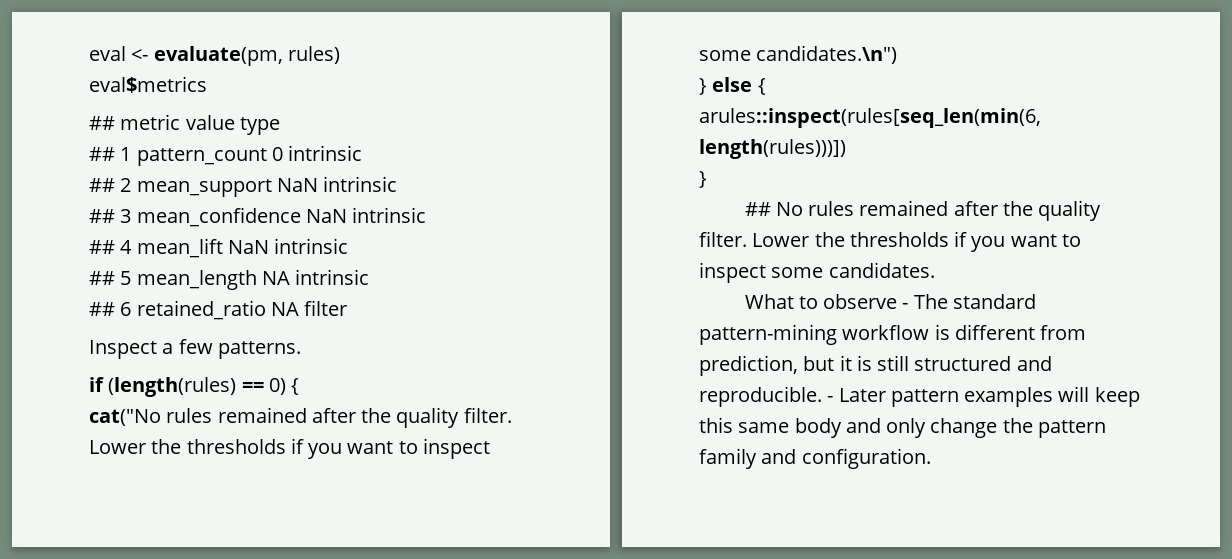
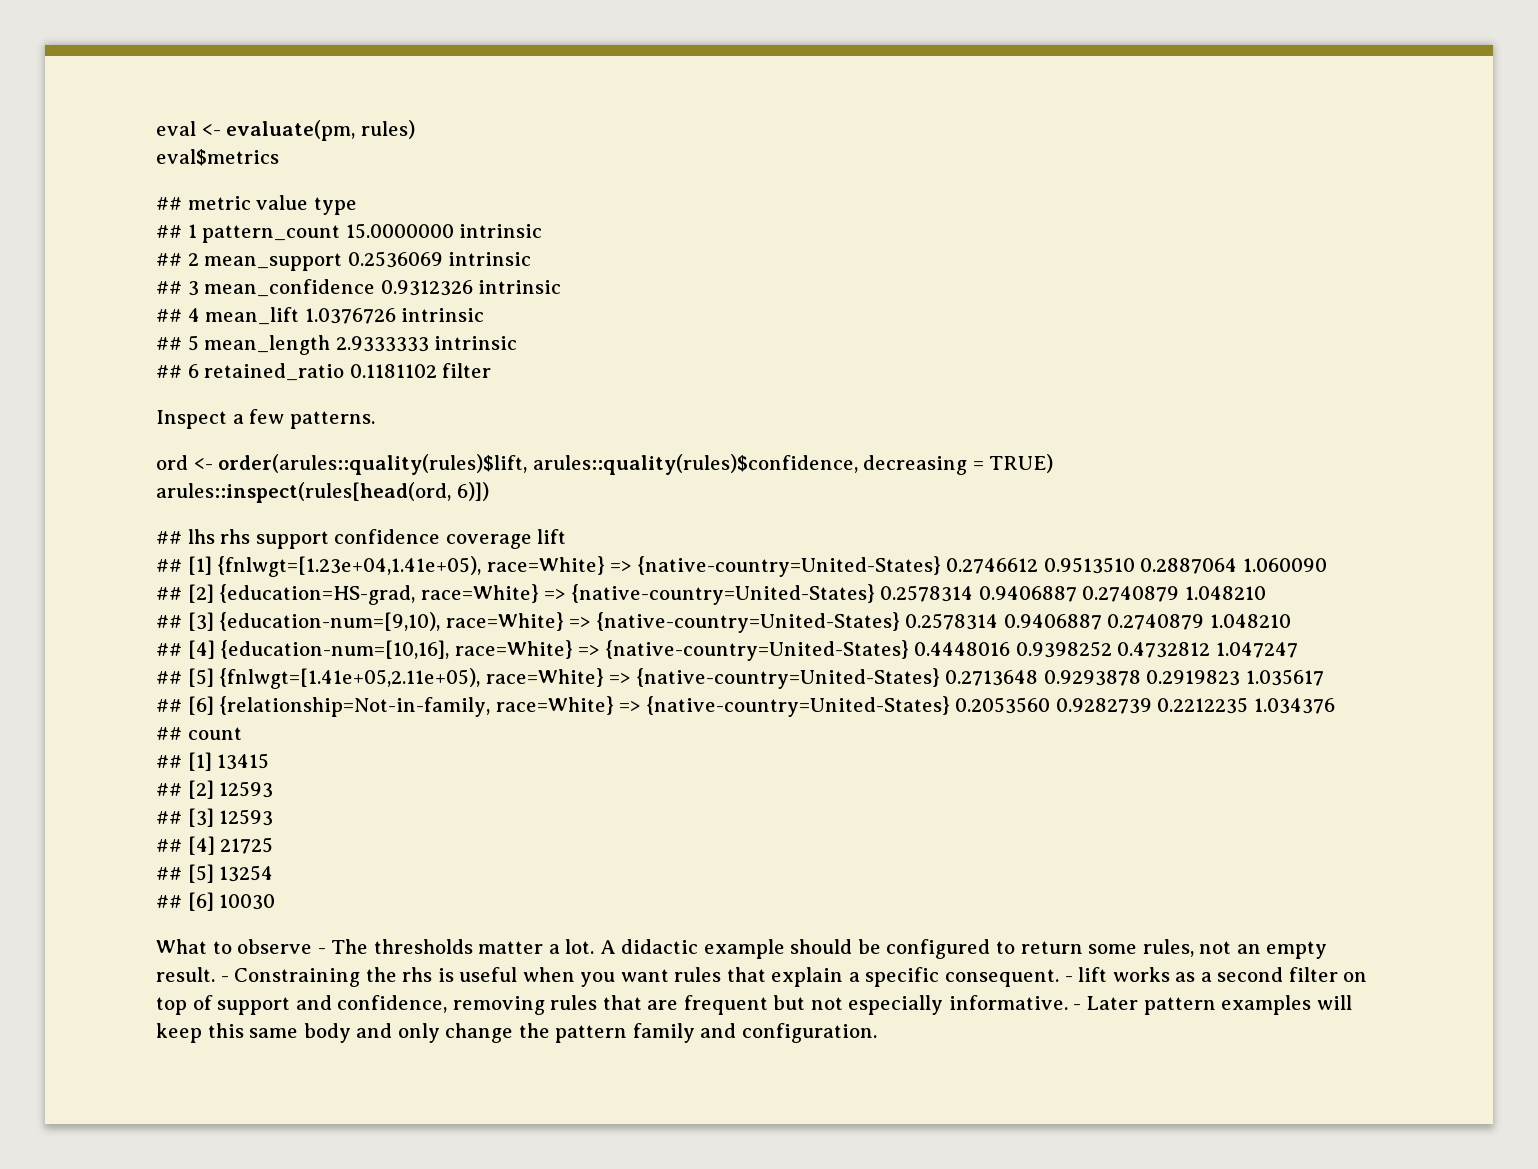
[271,147,283,161] 0 -> [345,223,454,239] 15.0000000
[276,178,318,192] NaN -> [347,251,443,268] 0.2536069
[305,209,347,223] NaN -> [380,280,473,296] 0.9312326
[227,240,269,254] NaN -> [304,308,396,324] 1.0376726
[261,271,290,285] NA -> [335,336,429,352] 2.9333333
[270,302,299,316] NA -> [349,364,437,378] 0.1181102
[89,377,300,397] [89,407,512,428] [89,438,490,459] [699,45,898,64] [699,77,766,95] [699,108,1041,128] [699,139,846,159] [699,171,707,188] [744,200,1102,221] [699,231,1081,252] [699,262,935,283] if (length(rules) == 0) { // cat("No rules remained after the quality filter. Lower the thresholds if you want to inspect some candidates.\n") // } else { // arules::inspect(rules[seq_len(min(6, length(rules)))]) // } // ## No rules remained after the quality filter. Lower the thresholds if you want to inspect some candidates. -> [156,454,1054,475] [156,482,489,503] [156,529,567,549] [156,556,1327,577] [156,584,1266,605] [156,612,1291,633] [156,640,1298,661] [156,668,1324,689] [156,696,1335,717] [156,727,242,740] [156,752,270,771] [156,780,274,799] [156,808,274,827] [156,836,274,855] [156,864,274,883] [156,892,276,911] ord <- order(arules::quality(rules)$lift, arules::quality(rules)$confidence, decreasing = TRUE) // arules::inspect(rules[head(ord, 6)]) // ## lhs rhs support confidence coverage lift // ## [1] {fnlwgt=[1.23e+04,1.41e+05), race=White} => {native-country=United-States} 0.2746612 0.9513510 0.2887064 1.060090 // ## [2] {education=HS-grad, race=White} => {native-country=United-States} 0.2578314 0.9406887 0.2740879 1.048210 // ## [3] {education-num=[9,10), race=White} => {native-country=United-States} 0.2578314 0.9406887 0.2740879 1.048210 // ## [4] {education-num=[10,16], race=White} => {native-country=United-States} 0.4448016 0.9398252 0.4732812 1.047247 // ## [5] {fnlwgt=[1.41e+05,2.11e+05), race=White} => {native-country=United-States} 0.2713648 0.9293878 0.2919823 1.035617 // ## [6] {relationship=Not-in-family, race=White} => {native-country=United-States} 0.2053560 0.9282739 0.2212235 1.034376 // ## count // ## [1] 13415 // ## [2] 12593 // ## [3] 12593 // ## [4] 21725 // ## [5] 13254 // ## [6] 10030
[952,294,1036,309] [699,324,1087,345] [699,355,1052,376] [699,386,822,407] standard pattern-mining workflow is different from prediction, but it is still structured and reproducible. -> [373,939,1328,959] [156,967,1368,987] [156,995,1068,1015] thresholds matter a lot. A didactic example should be configured to return some rules, not an empty result. - Constraining the rhs is useful when you want rules that explain a specific consequent. - lift works as a second filter on top of support and confidence, removing rules that are frequent but not especially informative.

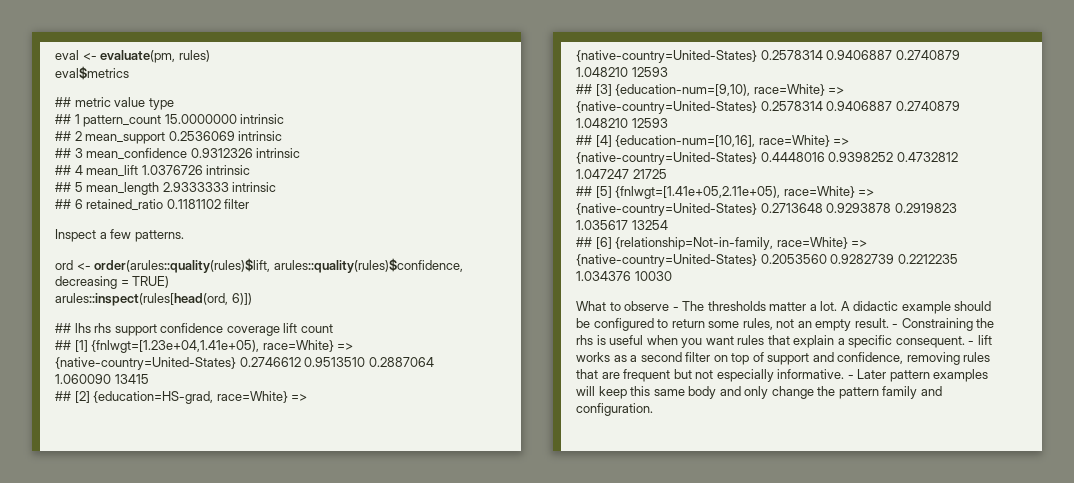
(567, 536) none -> [300,324,333,333] count
(1327, 565) none -> [114,374,149,384] 13415
(1266, 593) none -> [631,67,668,77] 12593
(1291, 621) none -> [631,118,668,128] 12593
(1298, 650) none -> [632,169,667,179] 21725
(1324, 677) none -> [631,220,668,230] 13254
[156,727,242,740] [156,752,270,771] [156,780,274,799] [156,808,274,827] [156,836,274,855] [156,864,274,883] [156,892,214,911] // ## count // ## [1] 13415 // ## [2] 12593 // ## [3] 12593 // ## [4] 21725 // ## [5] 13254 // ## [6] -> (631, 276) none

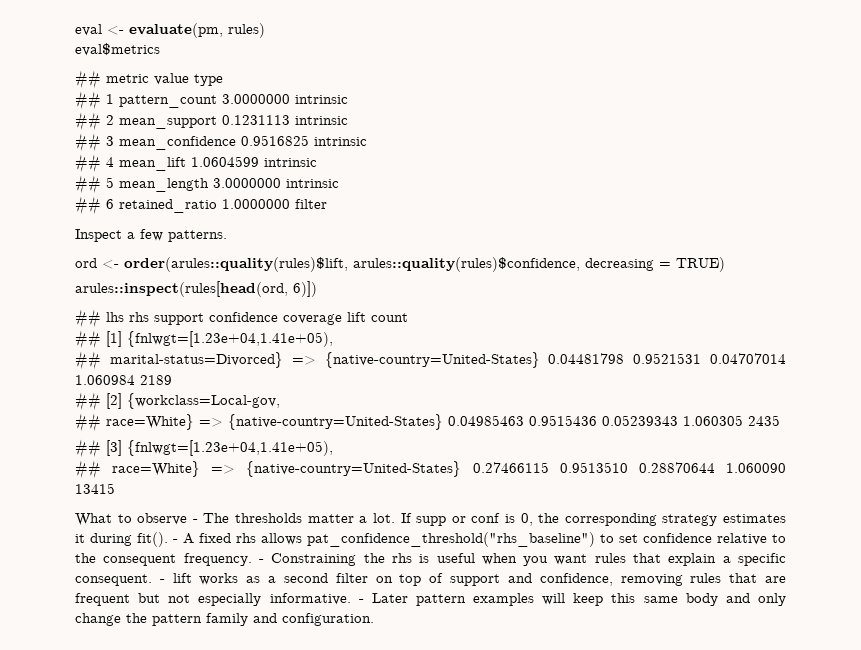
[164,114,237,124] 15.0000000 -> [222,94,290,104] 3.0000000
[168,131,235,141] 0.2536069 -> [222,115,290,125] 0.1231113
[190,148,253,158] 0.9312326 -> [241,135,309,146] 0.9516825
[141,165,203,175] 1.0376726 -> [191,156,259,167] 1.0604599
[162,182,229,192] 2.9333333 -> [213,178,281,188] 3.0000000
[166,199,221,209] 0.1181102 -> [222,199,290,209] 1.0000000
[262,340,354,352] [55,357,434,370] [55,374,149,384] [55,391,308,404] [576,50,960,63] [576,67,668,77] [576,84,845,96] [576,101,960,114] [576,118,668,128] [576,135,850,147] [576,152,958,165] [576,169,667,179] [576,186,875,199] [576,203,957,216] [576,220,668,230] [576,237,868,250] [576,254,958,267] [576,271,672,281] race=White} => {native-country=United-States} 0.2746612 0.9513510 0.2887064 1.060090 13415 // ## [2] {education=HS-grad, race=White} => {native-country=United-States} 0.2578314 0.9406887 0.2740879 1.048210 12593 // ## [3] {education-num=[9,10), race=White} => {native-country=United-States} 0.2578314 0.9406887 0.2740879 1.048210 12593 // ## [4] {education-num=[10,16], race=White} => {native-country=United-States} 0.4448016 0.9398252 0.4732812 1.047247 21725 // ## [5] {fnlwgt=[1.41e+05,2.11e+05), race=White} => {native-country=United-States} 0.2713648 0.9293878 0.2919823 1.035617 13254 // ## [6] {relationship=Not-in-family, race=White} => {native-country=United-States} 0.2053560 0.9282739 0.2212235 1.034376 10030 -> [75,351,786,370] [75,375,172,385] [75,392,280,411] [75,413,780,432] [75,439,333,458] [75,460,786,479] [75,483,115,494] // ## marital-status=Divorced} => {native-country=United-States} 0.04481798 0.9521531 0.04707014 1.060984 2189 // ## [2] {workclass=Local-gov, // ## race=White} => {native-country=United-States} 0.04985463 0.9515436 0.05239343 1.060305 2435 // ## [3] {fnlwgt=[1.23e+04,1.41e+05), // ## race=White} => {native-country=United-States} 0.27466115 0.9513510 0.28870644 1.060090 13415
[840,301,992,314] [576,318,889,331] A didactic example should be configured to return some rules, not an empty result. -> [400,513,786,526] [75,532,786,547] [75,553,252,566] If supp or conf is 0, the corresponding strategy estimates it during fit(). - A fixed rhs allows pat_confidence_threshold("rhs_baseline") to set confidence relative to the consequent frequency.

